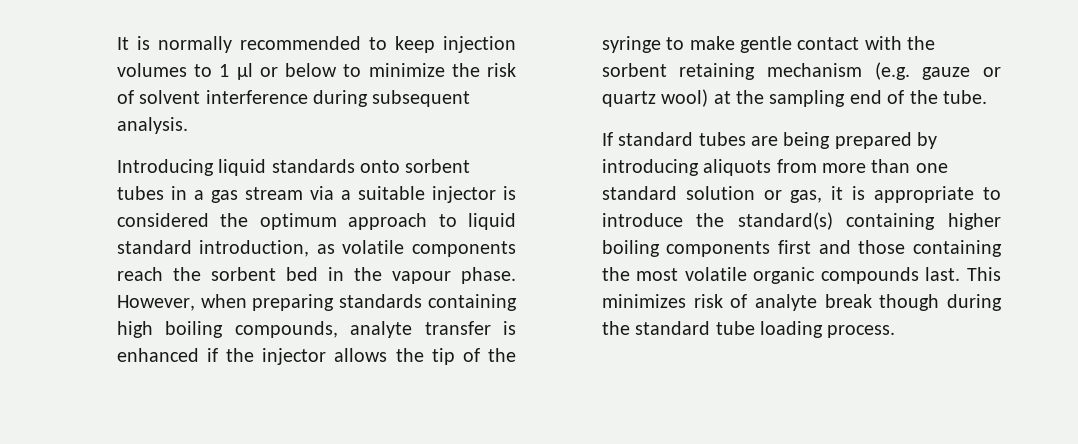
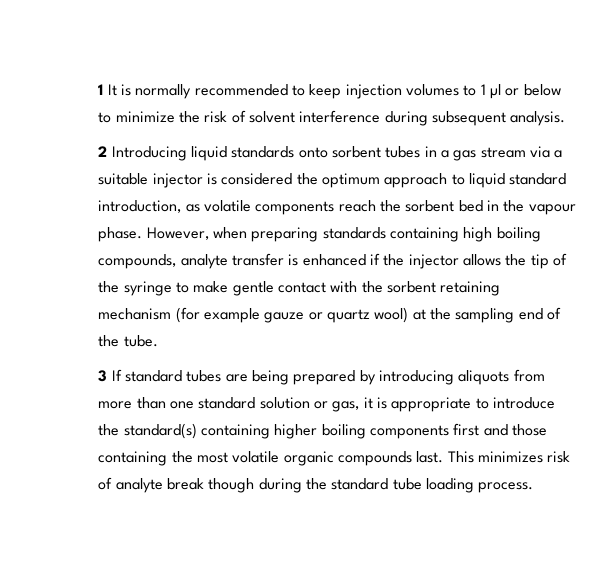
(116, 43) none -> [98,84,104,95] 1
(188, 125) none -> [98,146,108,157] 2
[874,62,910,80] (e.g. -> [175,307,261,323] (for example
(988, 97) none -> [98,370,108,382] 3

